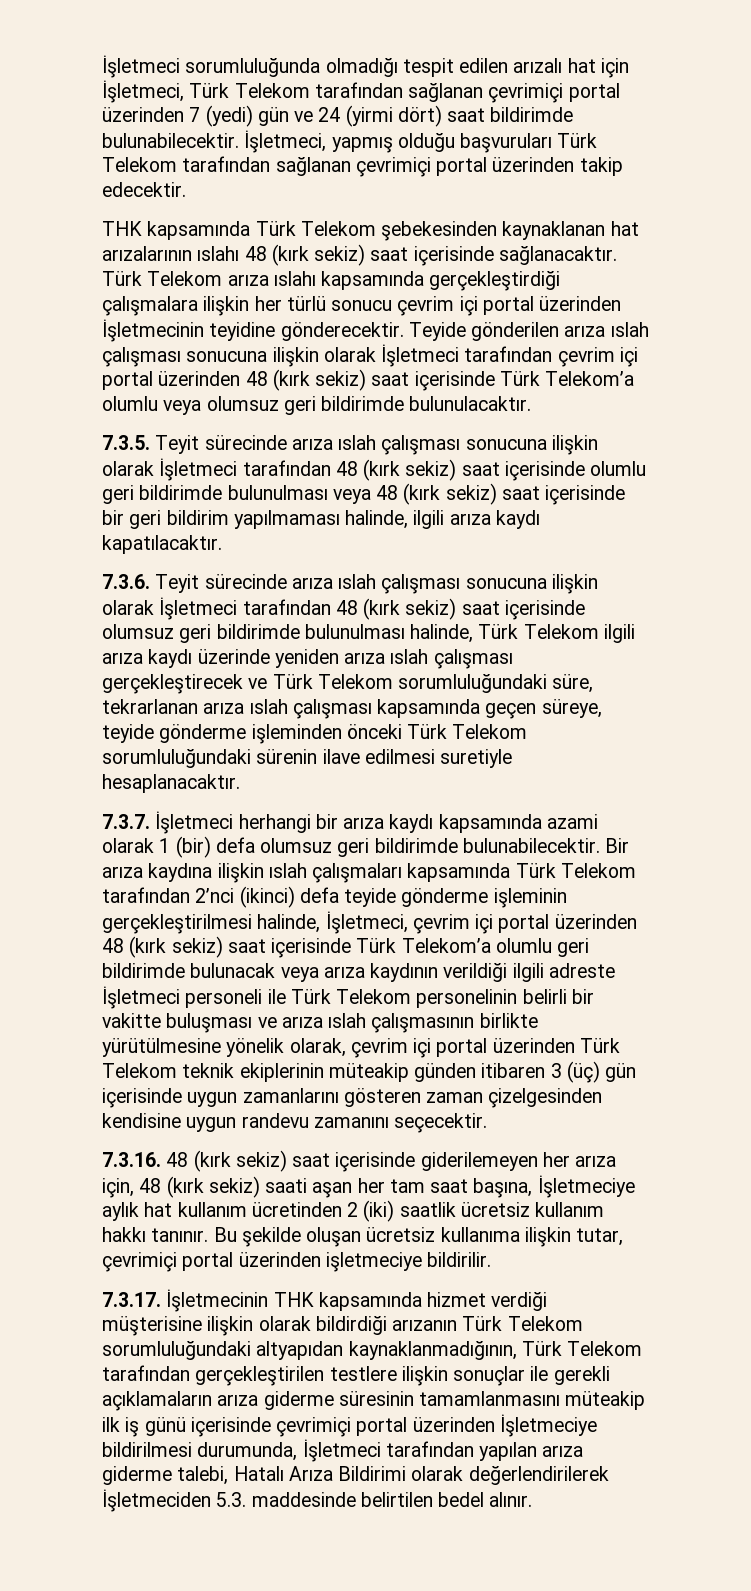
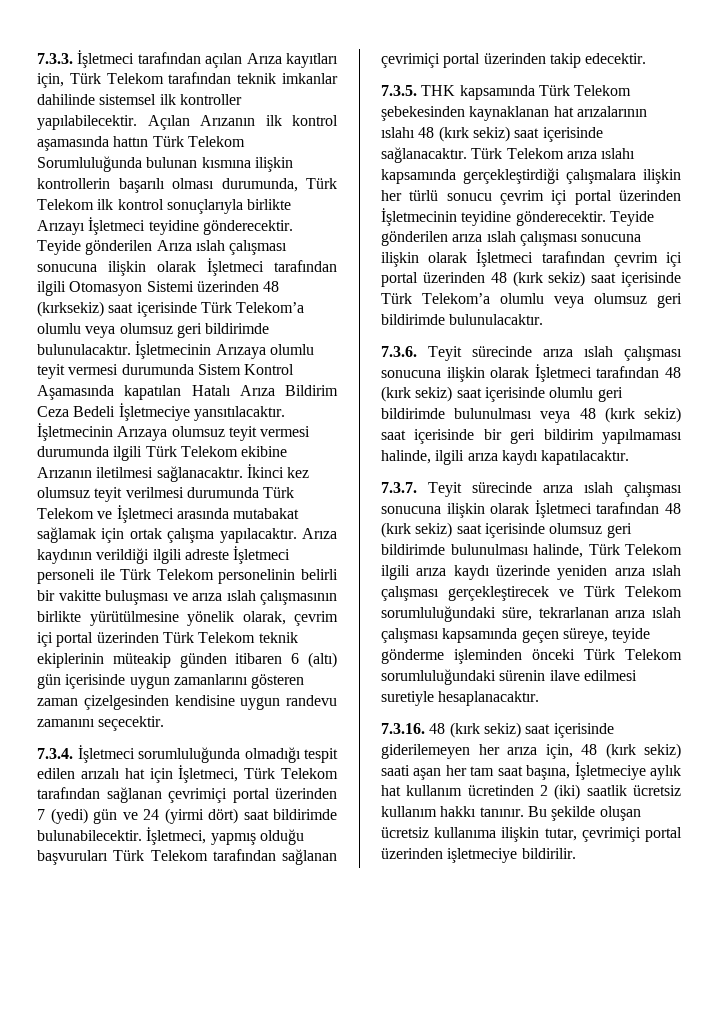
(102, 66) none -> [37,50,338,68] [37,72,338,88] [37,94,242,105] [37,115,338,130] [37,136,245,151] [37,156,293,172] [37,178,337,193] [37,199,292,214] [37,217,293,235] [37,240,288,255] [37,258,337,276] [37,281,280,296] [37,301,305,317] [37,323,270,338] [37,341,314,359] [37,364,295,379] [37,385,338,400] [37,403,285,421] [37,423,311,441] [37,446,288,461] [37,464,310,482] [37,487,295,502] [37,505,300,523] [37,527,337,543] [37,546,291,564] [37,569,338,584] [37,590,337,605] [37,611,338,626] [37,632,298,647] [37,652,337,668] [37,674,305,689] [37,695,337,710] [37,716,165,731] [37,748,73,759] 7.3.3. İşletmeci tarafından açılan Arıza kayıtları için, Türk Telekom tarafından teknik imkanlar dahilinde sistemsel ilk kontroller yapılabilecektir. Açılan Arızanın ilk kontrol aşamasında hattın Türk Telekom Sorumluluğunda bulunan kısmına ilişkin kontrollerin başarılı olması durumunda, Türk Telekom ilk kontrol sonuçlarıyla birlikte Arızayı İşletmeci teyidine gönderecektir. Teyide gönderilen Arıza ıslah çalışması sonucuna ilişkin olarak İşletmeci tarafından ilgili Otomasyon Sistemi üzerinden 48 (kırksekiz) saat içerisinde Türk Telekom’a olumlu veya olumsuz geri bildirimde bulunulacaktır. İşletmecinin Arızaya olumlu teyit vermesi durumunda Sistem Kontrol Aşamasında kapatılan Hatalı Arıza Bildirim Ceza Bedeli İşletmeciye yansıtılacaktır. İşletmecinin Arızaya olumsuz teyit vermesi durumunda ilgili Türk Telekom ekibine Arızanın iletilmesi sağlanacaktır. İkinci kez olumsuz teyit verilmesi durumunda Türk Telekom ve İşletmeci arasında mutabakat sağlamak için ortak çalışma yapılacaktır. Arıza kaydının verildiği ilgili adreste İşletmeci personeli ile Türk Telekom personelinin belirli bir vakitte buluşması ve arıza ıslah çalışmasının birlikte yürütülmesine yönelik olarak, çevrim içi portal üzerinden Türk Telekom teknik ekiplerinin müteakip günden itibaren 6 (altı) gün içerisinde uygun zamanlarını gösteren zaman çizelgesinden kendisine uygun randevu zamanını seçecektir. // 7.3.4.
(186, 189) none -> [381,85,417,96] 7.3.5.
[102,435,150,450] 7.3.5. -> [381,346,417,357] 7.3.6.
[102,574,150,589] 7.3.6. -> [381,482,417,493] 7.3.7.
[102,811,598,834] [102,836,630,858] [102,863,636,883] [102,886,567,908] [102,911,637,934] [102,936,590,958] [102,963,615,982] [102,986,594,1009] [102,1013,538,1033] [102,1038,620,1058] [102,1061,637,1083] [102,1088,603,1108] [102,1113,488,1133] // 7.3.7. İşletmeci herhangi bir arıza kaydı kapsamında azami olarak 1 (bir) defa olumsuz geri bildirimde bulunabilecektir. Bir arıza kaydına ilişkin ıslah çalışmaları kapsamında Türk Telekom tarafından 2’nci (ikinci) defa teyide gönderme işleminin gerçekleştirilmesi halinde, İşletmeci, çevrim içi portal üzerinden 48 (kırk sekiz) saat içerisinde Türk Telekom’a olumlu geri bildirimde bulunacak veya arıza kaydının verildiği ilgili adreste İşletmeci personeli ile Türk Telekom personelinin belirli bir vakitte buluşması ve arıza ıslah çalışmasının birlikte yürütülmesine yönelik olarak, çevrim içi portal üzerinden Türk Telekom teknik ekiplerinin müteakip günden itibaren 3 (üç) gün içerisinde uygun zamanlarını gösteren zaman çizelgesinden kendisine uygun randevu zamanını seçecektir. -> (540, 698) none
[102,1289,548,1312] [102,1316,583,1336] [102,1341,643,1360] [102,1365,610,1386] [102,1391,646,1411] [102,1414,597,1437] [102,1439,584,1462] [102,1466,609,1485] [102,1489,533,1512] // 7.3.17. İşletmecinin THK kapsamında hizmet verdiği müşterisine ilişkin olarak bildirdiği arızanın Türk Telekom sorumluluğundaki altyapıdan kaynaklanmadığının, Türk Telekom tarafından gerçekleştirilen testlere ilişkin sonuçlar ile gerekli açıklamaların arıza giderme süresinin tamamlanmasını müteakip ilk iş günü içerisinde çevrimiçi portal üzerinden İşletmeciye bildirilmesi durumunda, İşletmeci tarafından yapılan arıza giderme talebi, Hatalı Arıza Bildirimi olarak değerlendirilerek İşletmeciden 5.3. maddesinde belirtilen bedel alınır. -> (576, 853) none

